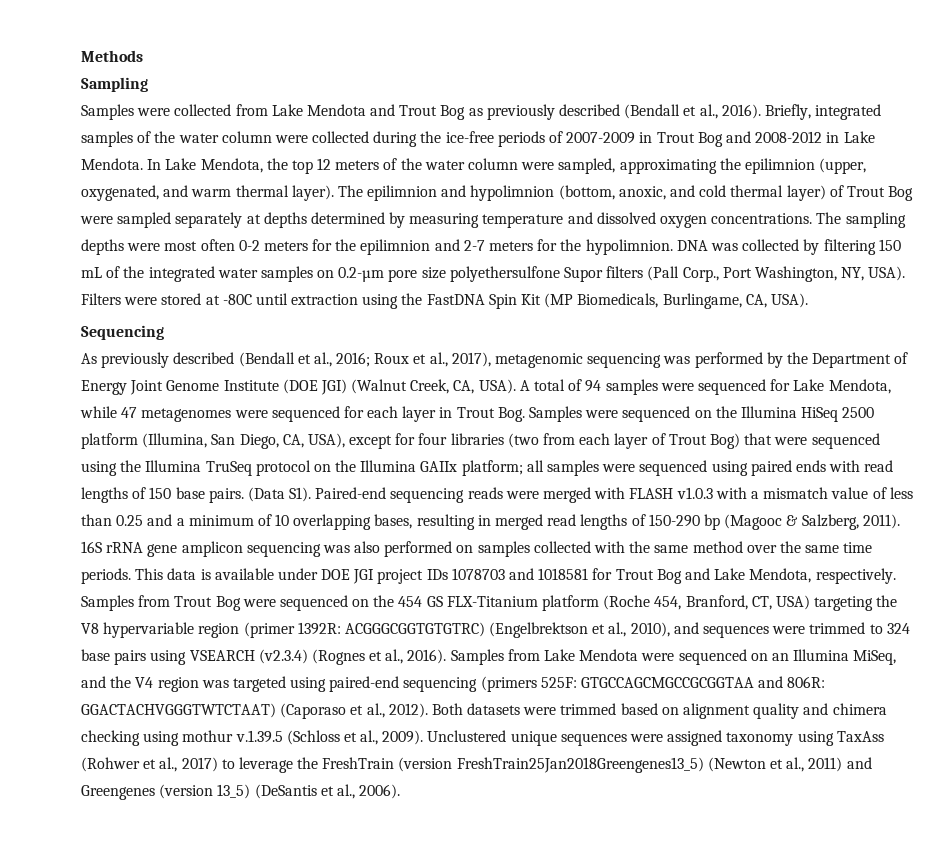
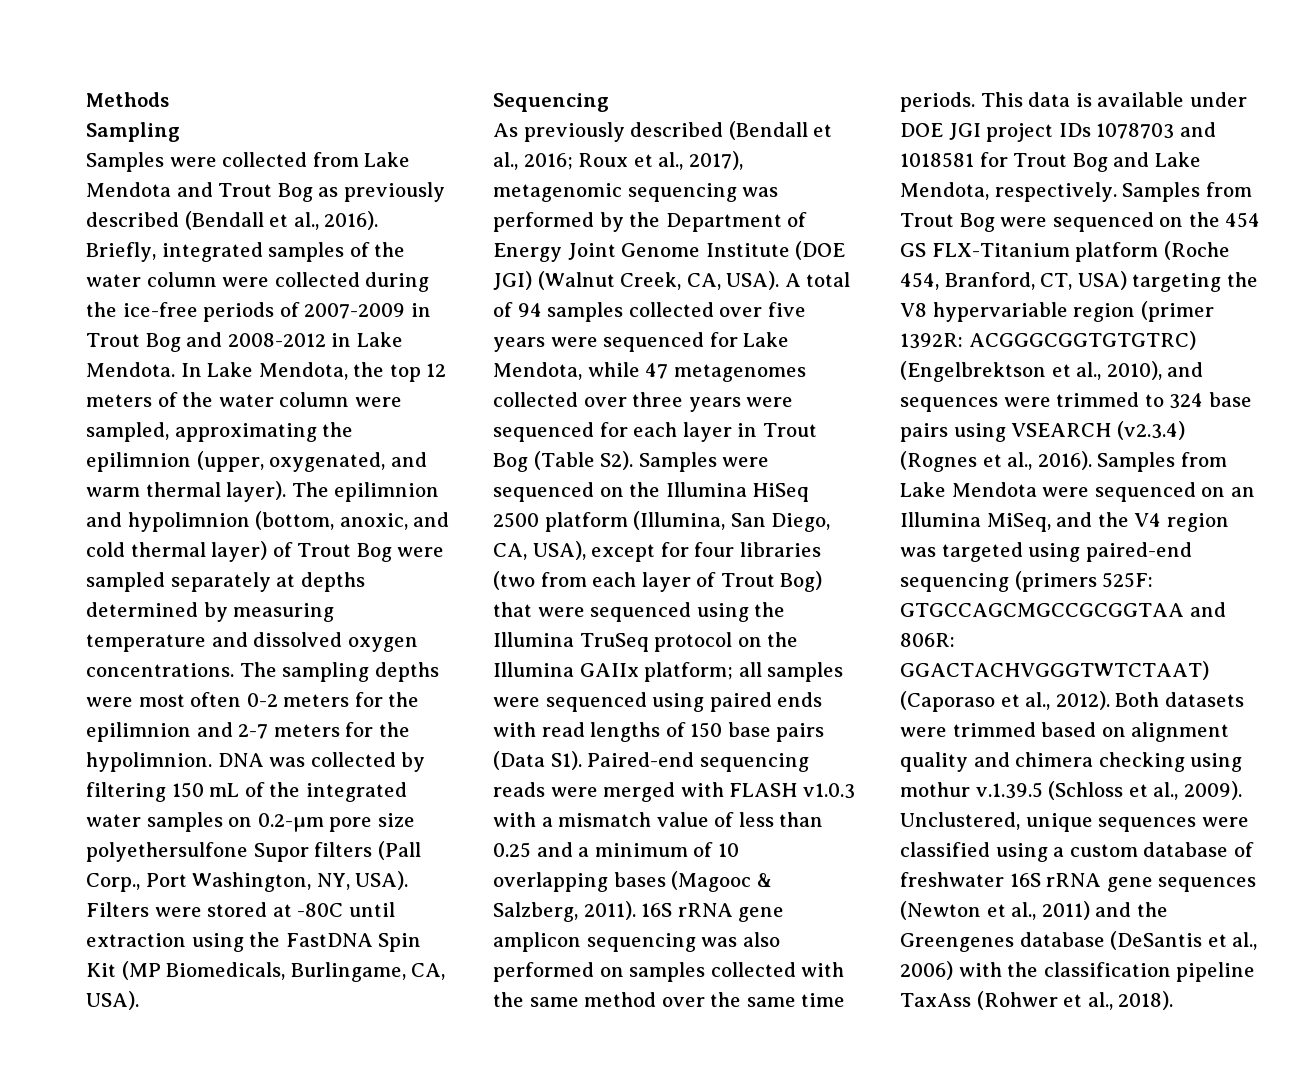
(658, 387) none -> [628,302,806,317] [493,337,545,352] collected over five years
(232, 415) none -> [493,392,741,412] collected over three years
[497,407,525,422] Bog. -> [493,451,634,472] Bog (Table S2).
[208,488,244,503] pairs. -> [776,723,825,742] pairs
[374,514,720,530] bases, resulting in merged read lengths of 150-290 bp -> [613,872,666,887] bases
[427,730,507,742] Unclustered -> [900,812,1020,830] Unclustered,
[667,730,884,746] [81,757,704,773] assigned taxonomy using TaxAss (Rohwer et al., 2017) to leverage the FreshTrain (version FreshTrain25Jan2018Greengenes13_5) -> [900,842,1254,862] [900,872,1257,892] classified using a custom database of freshwater 16S rRNA gene sequences
[81,784,401,800] Greengenes (version 13_5) (DeSantis et al., 2006). -> [1136,902,1168,917] [900,931,1258,952] [900,961,1256,982] [900,991,1174,1010] the Greengenes database (DeSantis et al., 2006) with the classification pipeline TaxAss (Rohwer et al., 2018).

